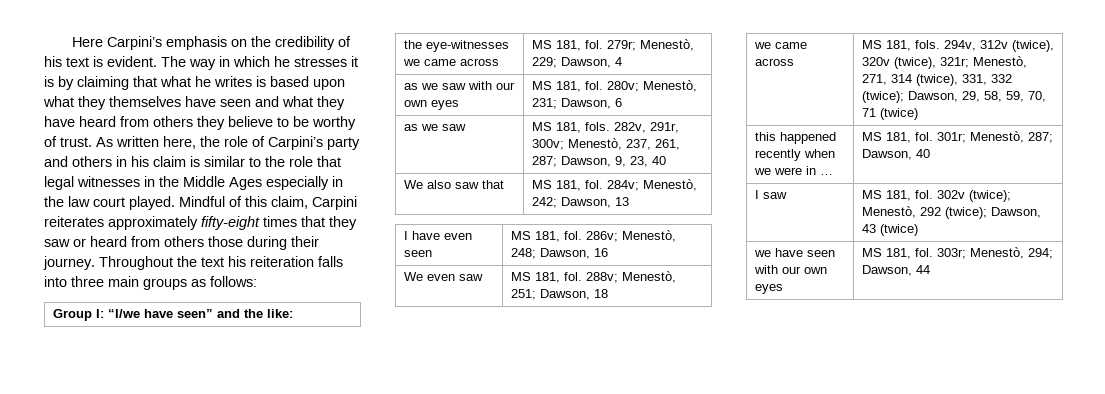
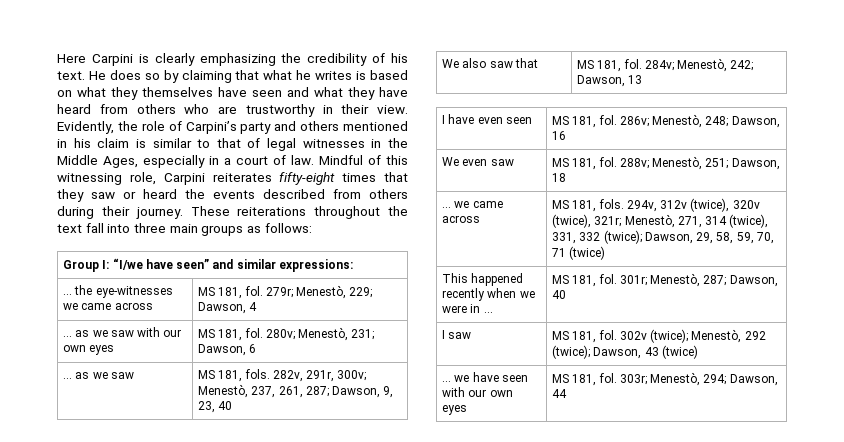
[106,36,351,50] [44,56,358,70] [44,76,54,87] Carpini’s emphasis on the credibility of his text is evident. The way in which he stresses it is -> [91,53,408,66] [57,70,160,80] Carpini is clearly emphasizing the credibility of his text. He does so
[313,79,345,90] upon -> [57,90,72,97] on
[197,116,356,130] [44,136,196,149] they believe to be worthy of trust. As written here, -> [184,104,408,117] [57,121,114,134] who are trustworthy in their view. Evidently,
(112, 161) none -> [343,121,408,131] mentioned
[265,156,341,167] the role that -> [216,138,261,148] that of
[229,177,262,190] Ages -> [103,156,138,168] Ages,
[44,196,175,210] the law court played. -> [224,155,314,165] a court of law.
[271,196,308,209] claim, -> [57,172,156,185] witnessing role,
[108,216,198,230] approximately -> (272, 177) none
[131,236,243,247] from others those -> [185,189,408,199] the events described from others
[99,256,343,270] Throughout the text his reiteration falls -> [190,206,408,219] [57,223,104,233] These reiterations throughout the text fall
[243,309,293,318] the like: // -> [236,259,353,272] [63,294,73,295] similar expressions: // …
(622, 61) none -> [63,336,73,337] …
(622, 102) none -> [63,378,73,379] …
(608, 293) none -> [442,207,452,208] …
[754,132,776,141] this -> [442,273,469,283] This
(918, 230) none -> [442,381,452,382] …

